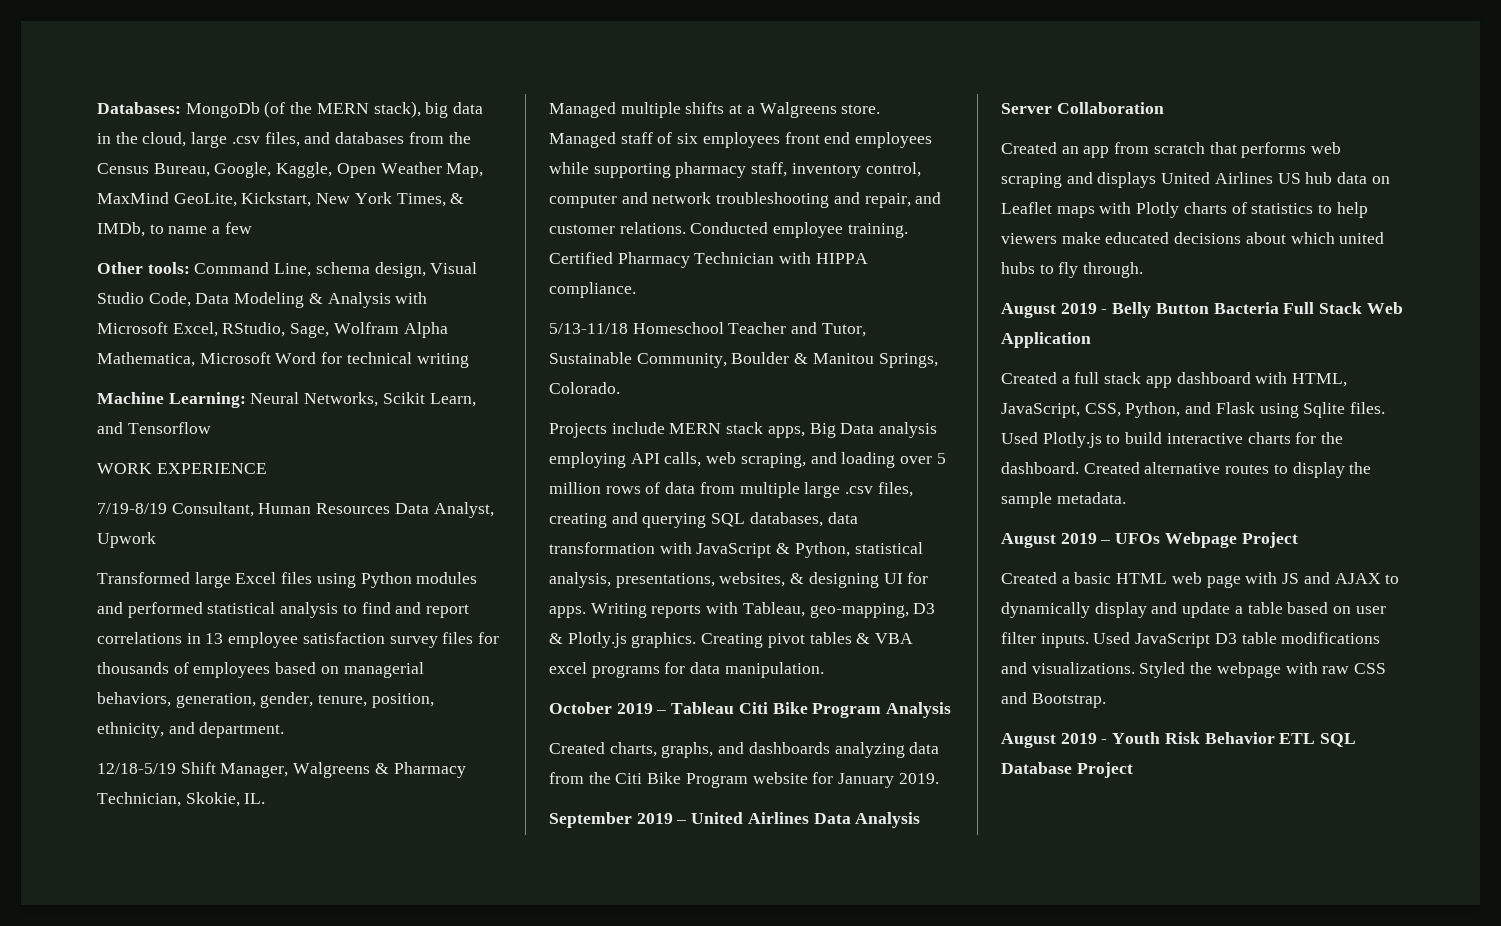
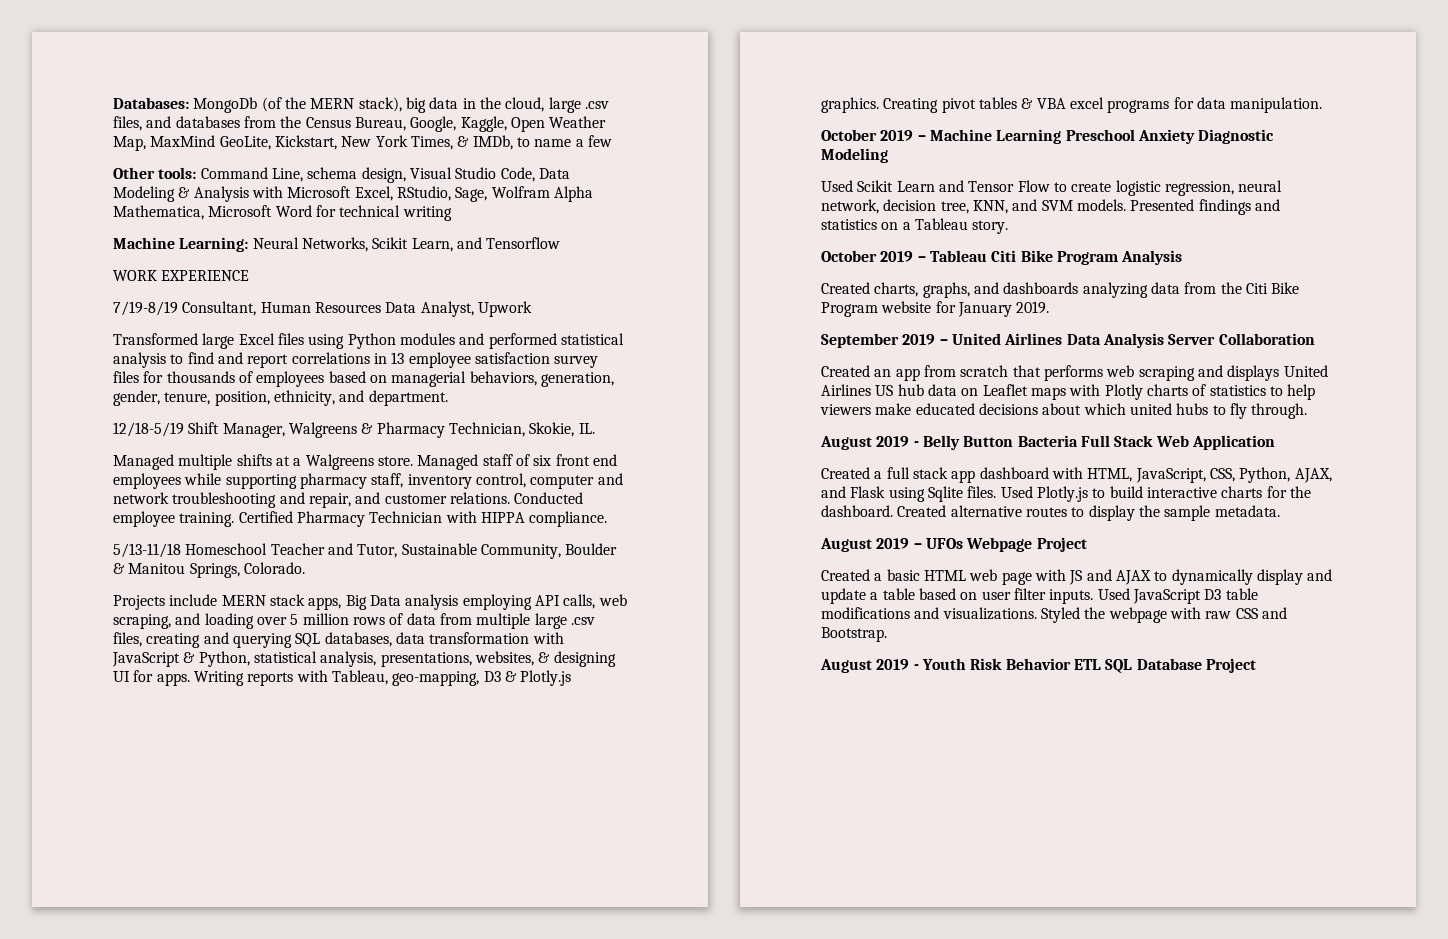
[702,132,780,148] employees -> (552, 460) none
(824, 670) none -> [821,129,1275,144] [821,148,888,163] [821,180,1283,196] [821,199,1280,215] [821,218,1009,234] // October 2019 – Machine Learning Preschool Anxiety Diagnostic Modeling // Used Scikit Learn and Tensor Flow to create logistic regression, neural network, decision tree, KNN, and SVM models. Presented findings and statistics on a Tableau story.
(1181, 410) none -> [1294,468,1332,483] AJAX,

